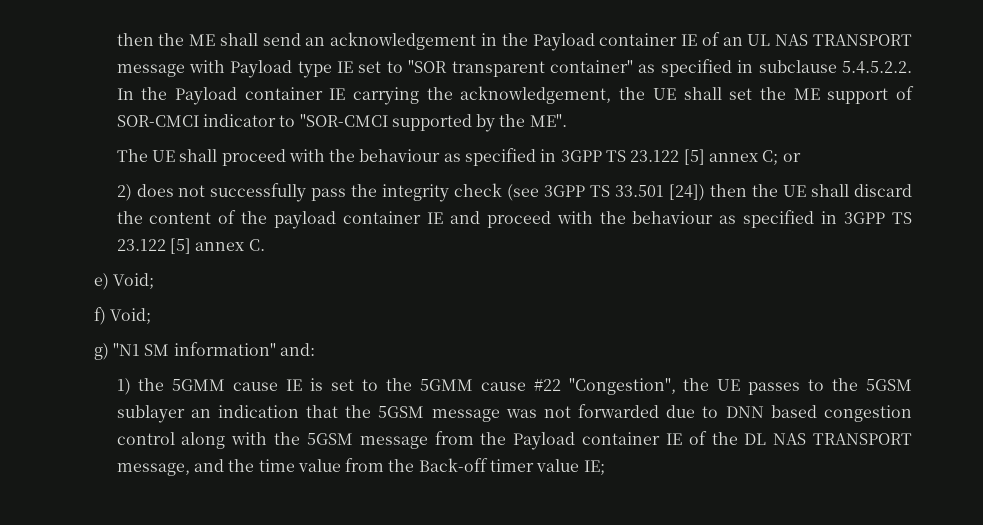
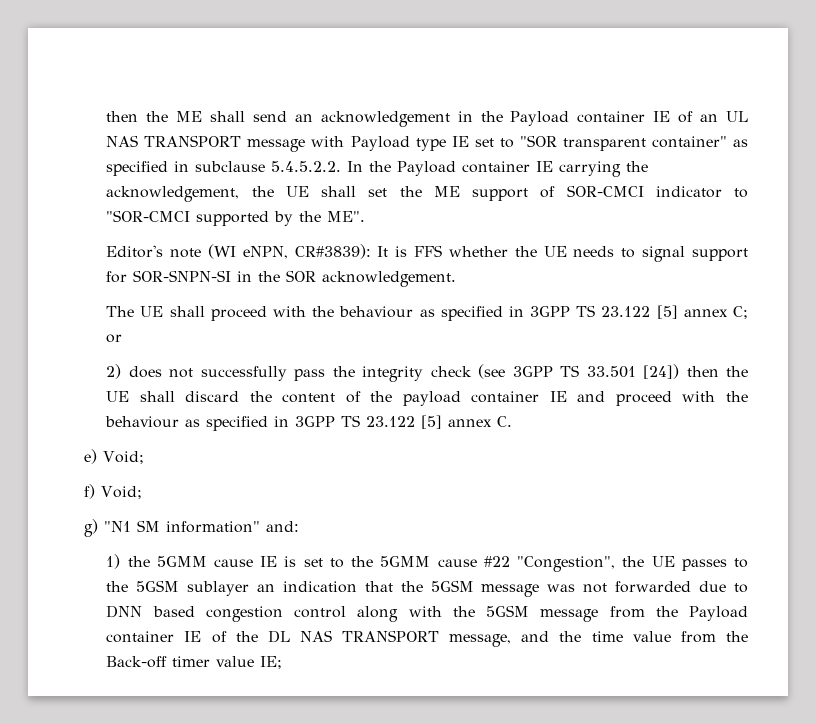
(567, 120) none -> [106,244,748,262] [106,270,457,287] // Editor's note (WI eNPN, CR#3839): It is FFS whether the UE needs to signal support for SOR-SNPN-SI in the SOR acknowledgement.

